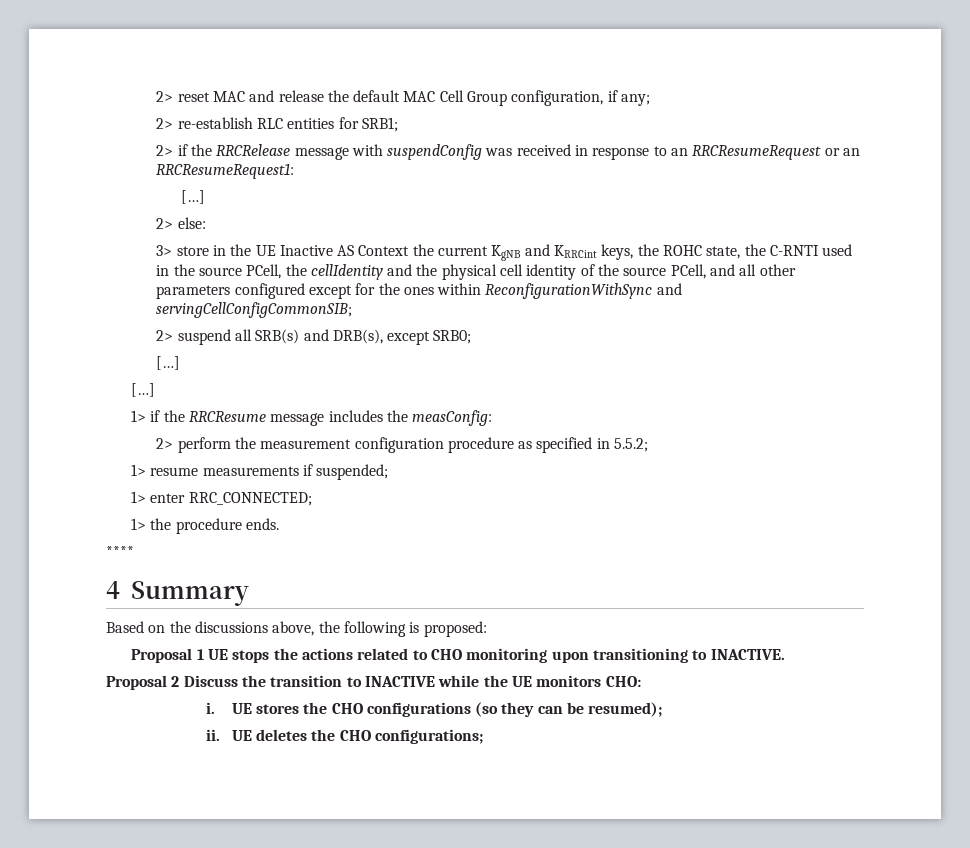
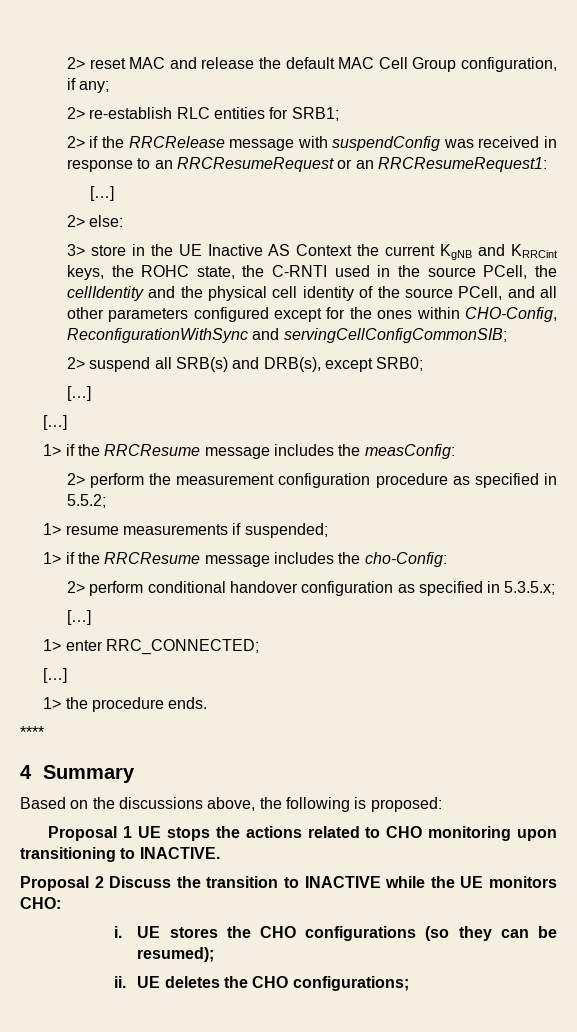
(482, 289) none -> [464,307,557,322] CHO-Config,
(389, 472) none -> [43,552,447,567] [66,581,556,596] [66,610,91,625] // 1> if the RRCResume message includes the cho-Config: // 2> perform conditional handover configuration as specified in 5.3.5.x; // […]
(312, 499) none -> [43,668,68,683] // […]

